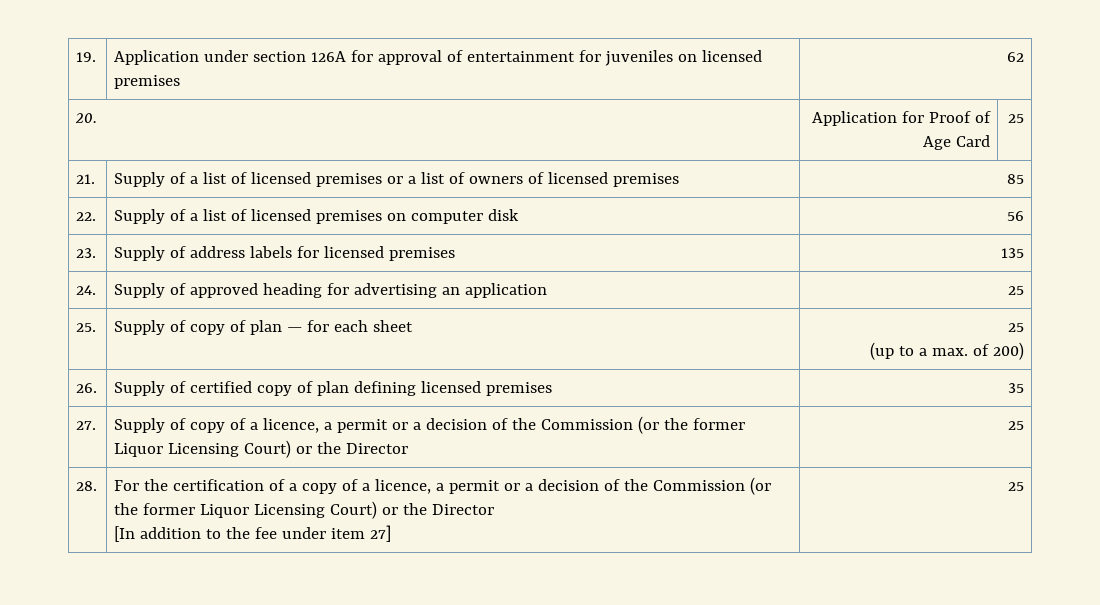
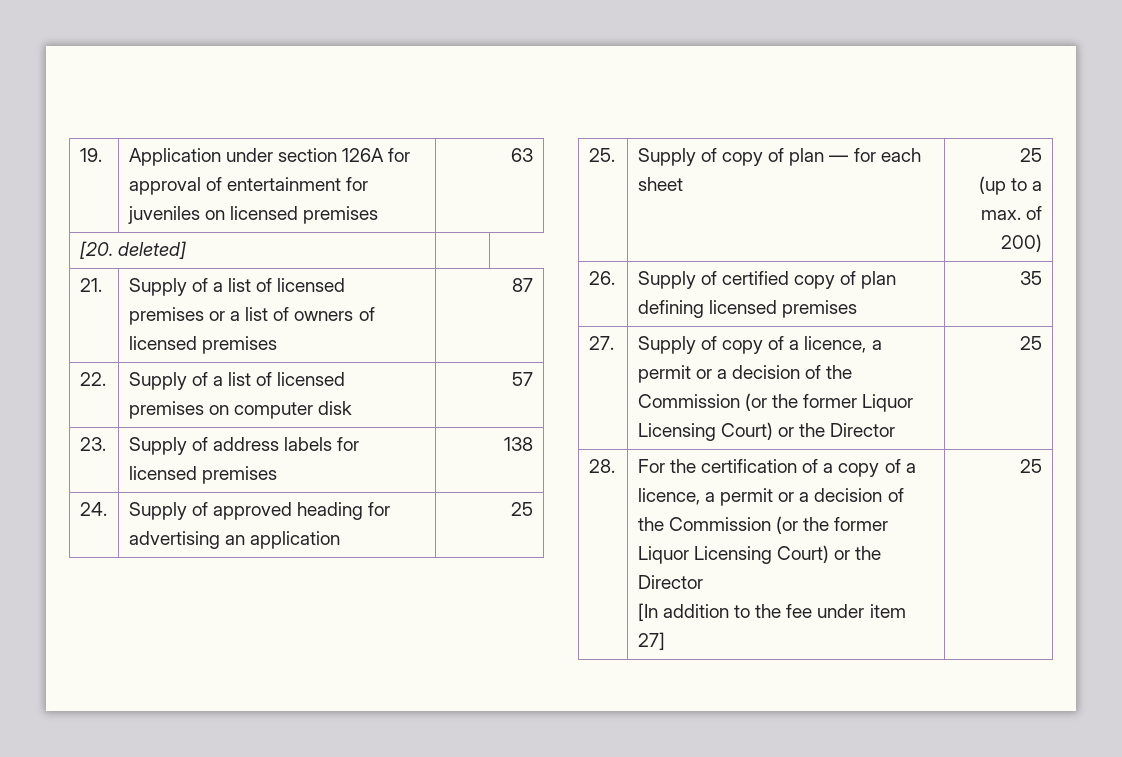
[1006,52,1024,62] [75,113,98,124] [811,111,991,126] [922,135,990,150] [1007,114,1024,123] 62 // 20. | Application for Proof of Age Card | 25 -> [511,148,534,162] [79,241,186,259] 63 // [20. deleted] |
[1006,174,1024,184] 85 -> [512,278,534,292] 87
[1006,211,1024,221] 56 -> [512,372,534,386] 57
[1000,248,1024,258] 135 -> [504,437,534,451] 138

